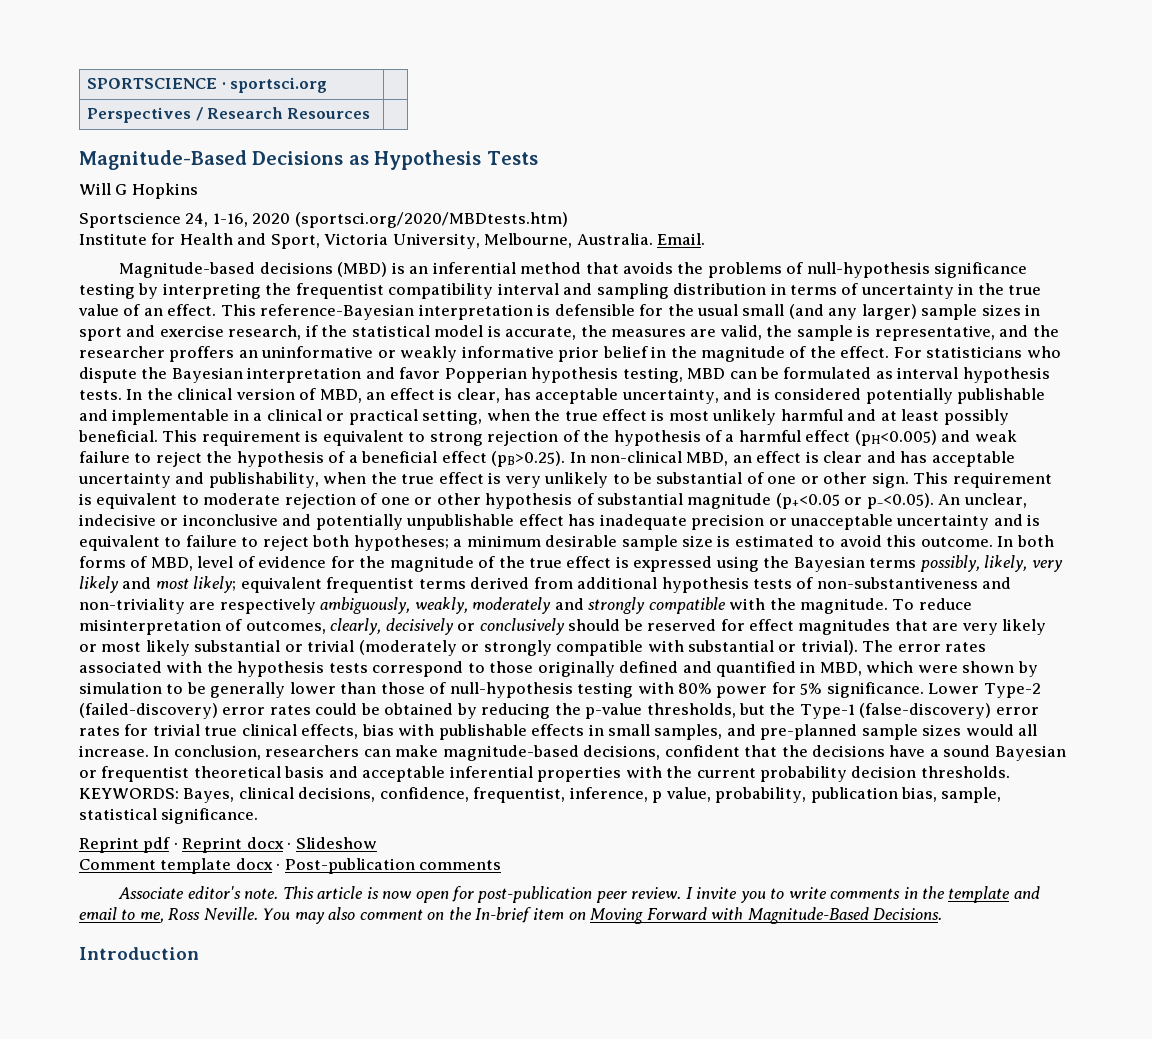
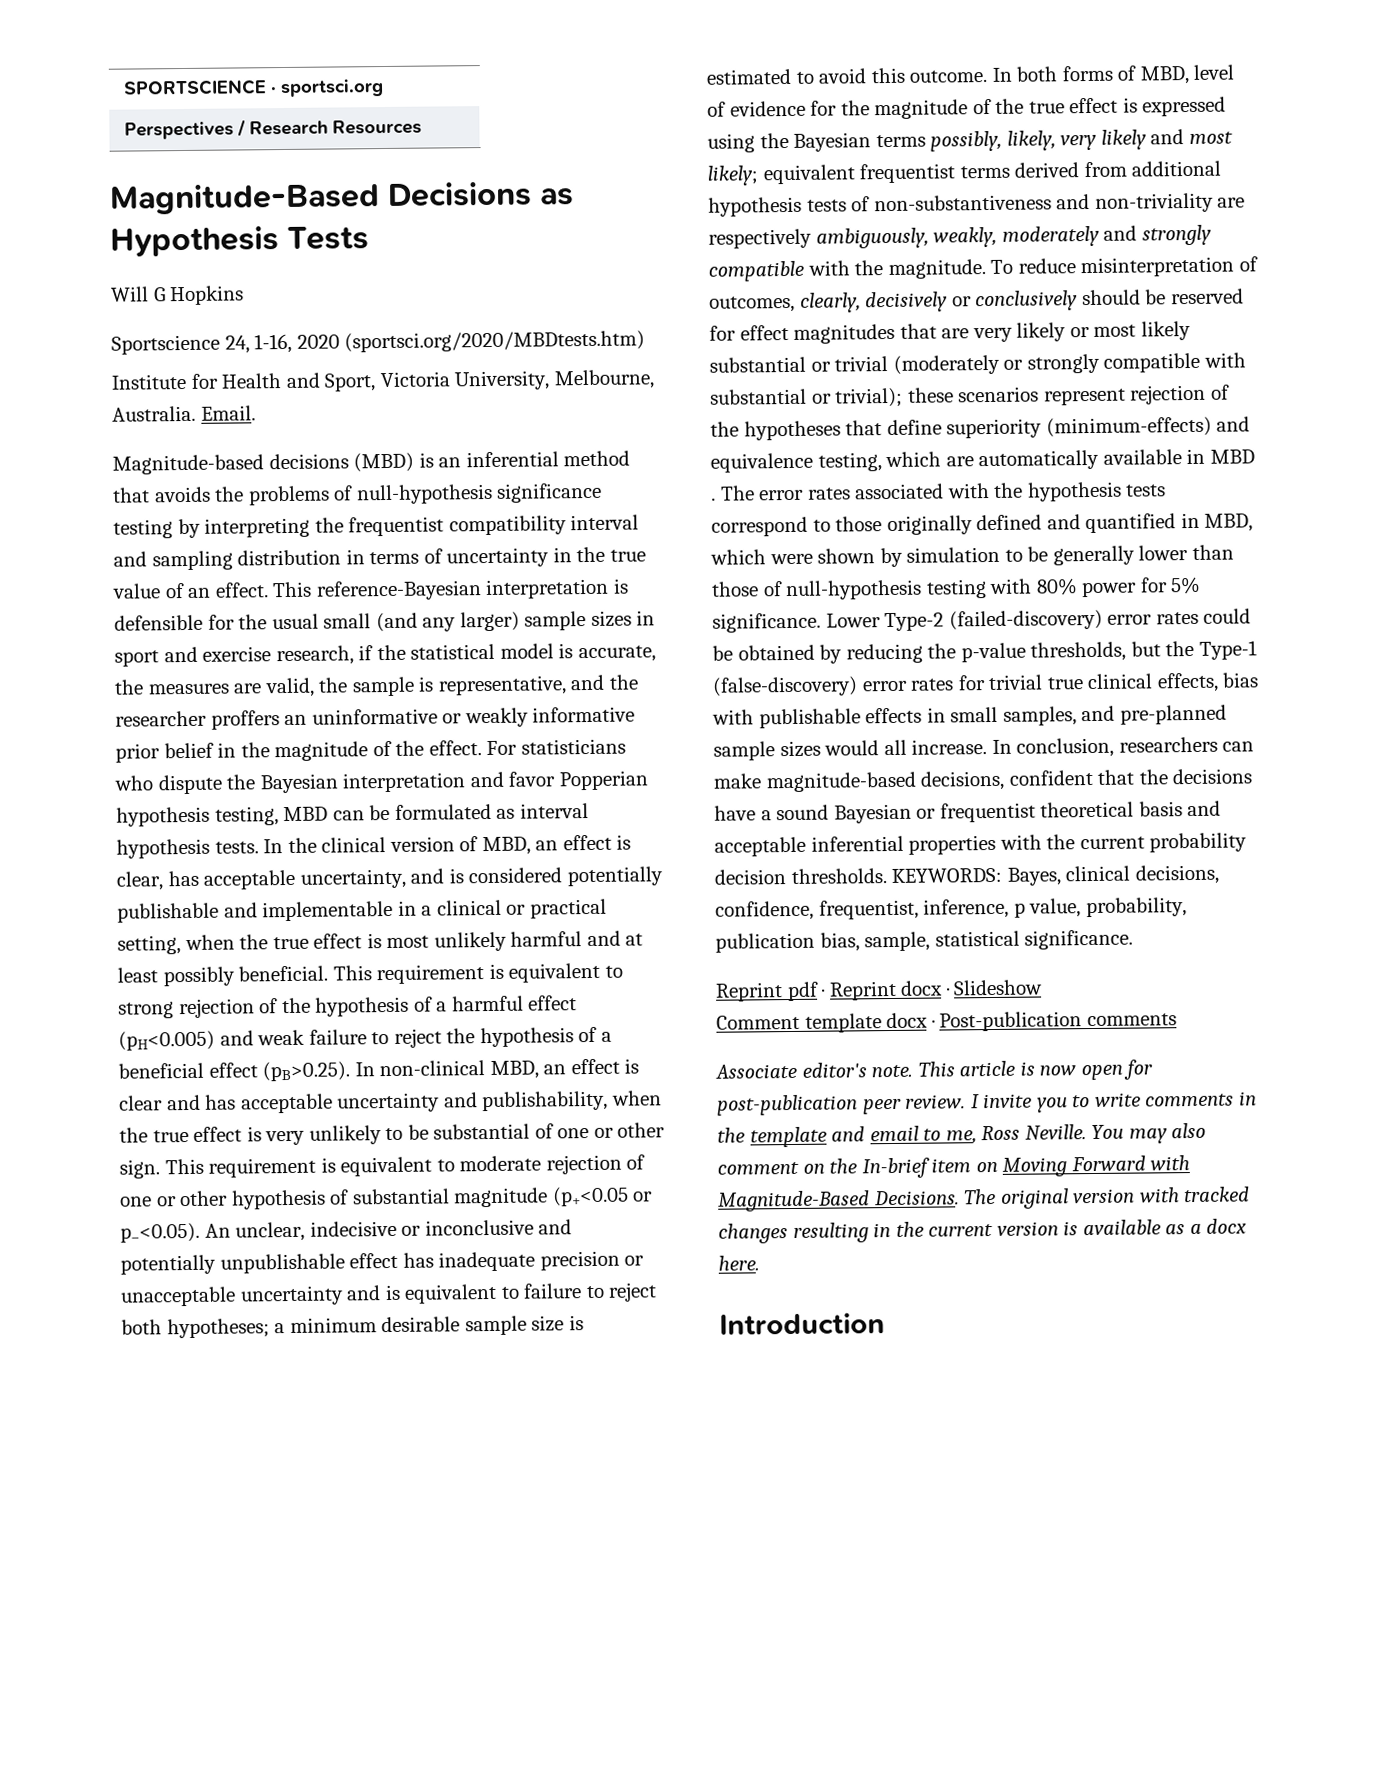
[800,640,858,655] trivial). -> [835,384,1230,408] [710,416,1251,441] [710,448,1255,473] [711,497,716,501] trivial); these scenarios represent rejection of the hypotheses that define superiority (minimum-effects) and equivalence testing, which are automatically available in MBD .
(943, 914) none -> [964,1186,1251,1209] [718,1218,1248,1244] [718,1255,760,1271] The original version with tracked changes resulting in the current version is available as a docx here.

